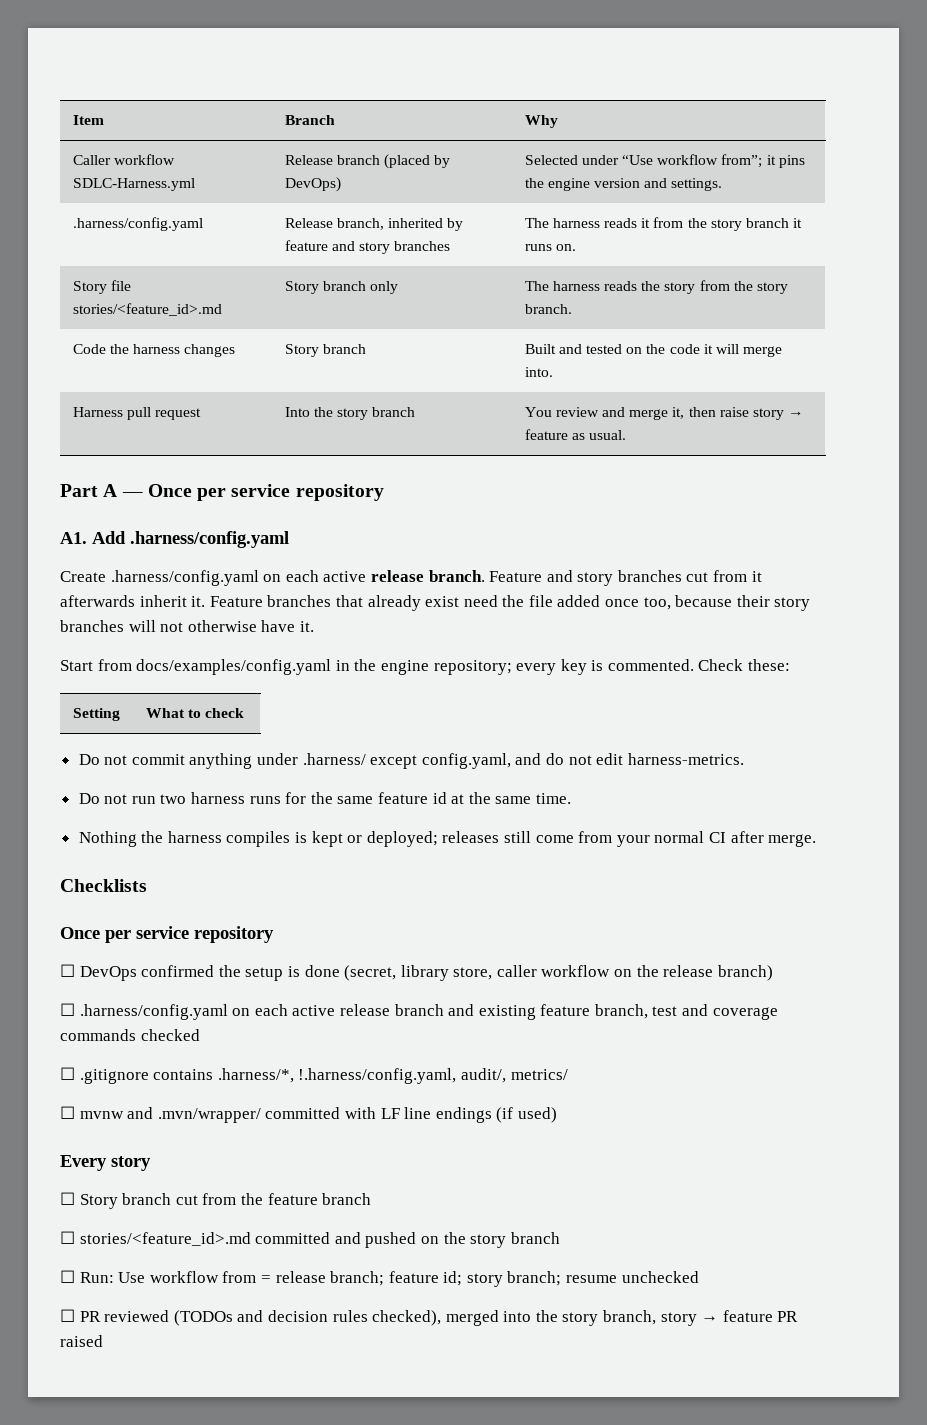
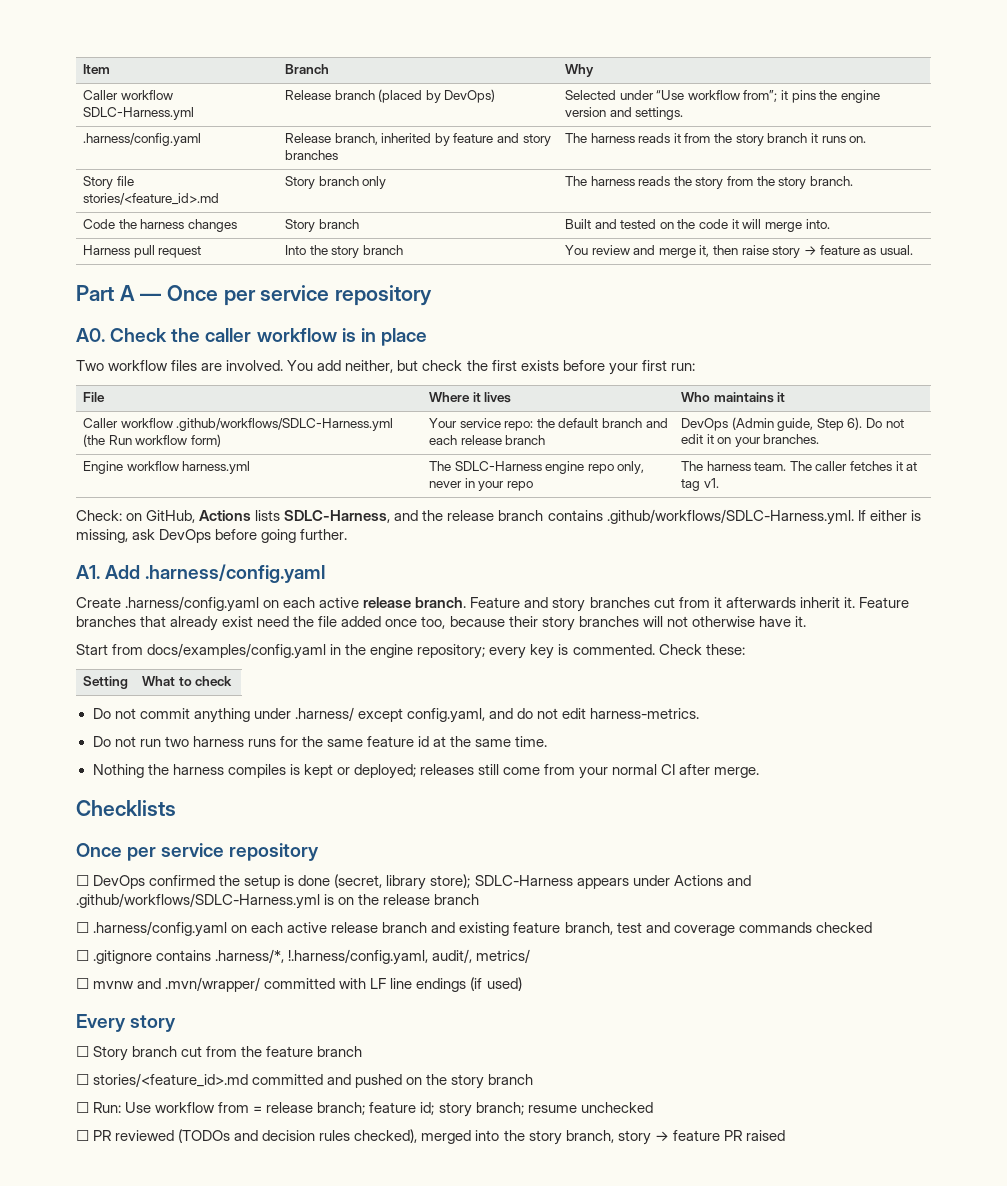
(384, 492) none -> [76,328,427,346] [76,360,695,375] [82,392,105,402] [428,392,512,403] [680,392,786,403] [82,418,394,431] [82,434,221,447] [428,418,668,431] [428,435,546,445] [680,417,904,431] [680,434,820,447] [82,461,251,474] [428,461,645,474] [428,478,533,491] [680,461,918,471] [680,478,719,491] [76,509,921,525] [76,529,348,543] // A0. Check the caller workflow is in place // Two workflow files are involved. You add neither, but check the first exists before your first run: // File | Where it lives | Who maintains it // Caller workflow .github/workflows/SDLC-Harness.yml (the Run workflow form) | Your service repo: the default branch and each release branch | DevOps (Admin guide, Step 6). Do not edit it on your branches. // Engine workflow harness.yml | The SDLC-Harness engine repo only, never in your repo | The harness team. The caller fetches it at tag v1. // Check: on GitHub, Actions lists SDLC-Harness, and the release branch contains .github/workflows/SDLC-Harness.yml. If either is missing, ask DevOps before going further.
[453,965,611,980] store, caller workflow -> [430,874,751,889] [76,893,335,909] store); SDLC-Harness appears under Actions and .github/workflows/SDLC-Harness.yml is
[717,965,773,981] branch) -> [434,894,480,905] branch

